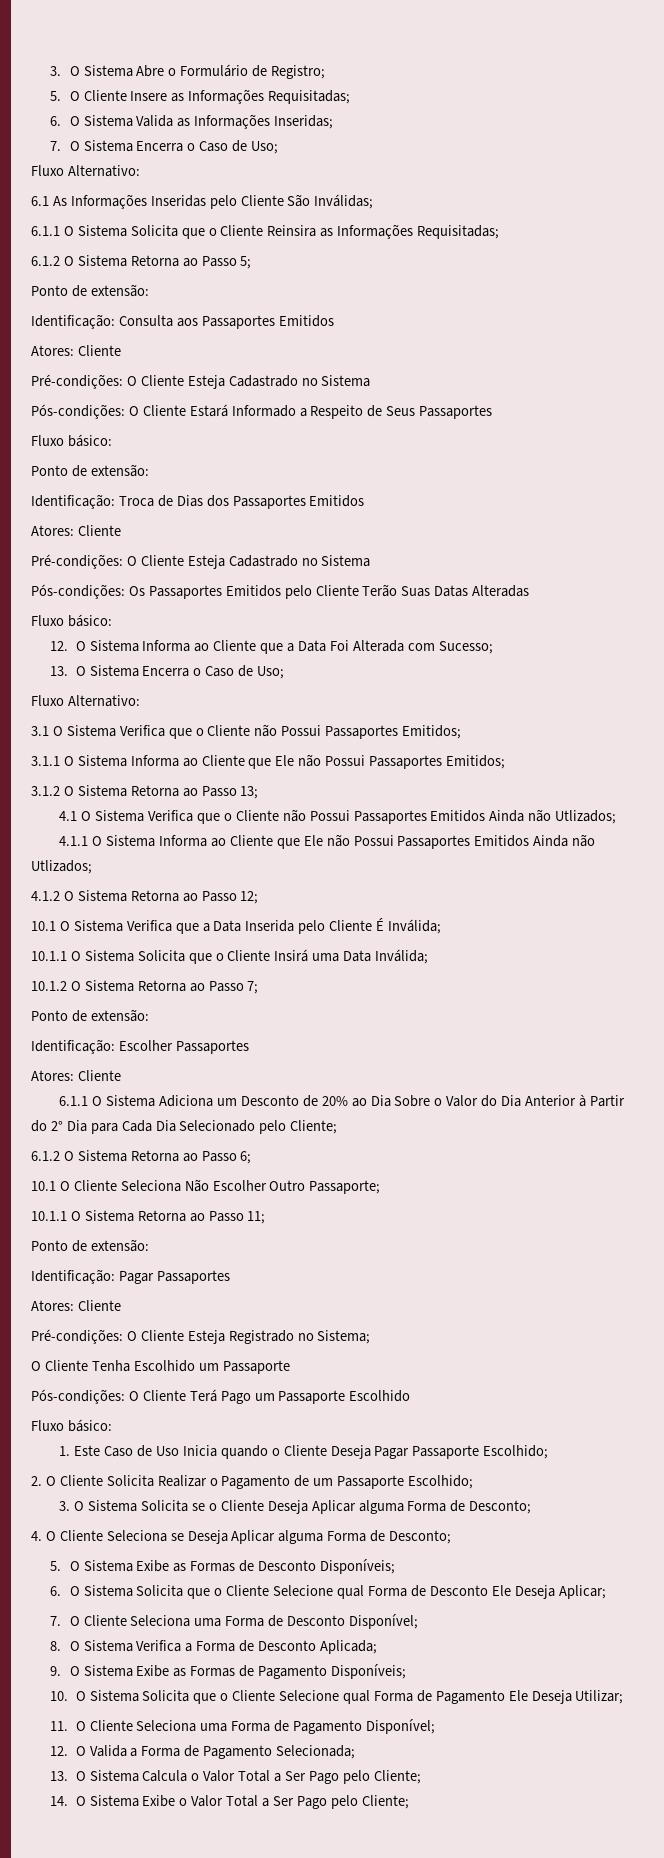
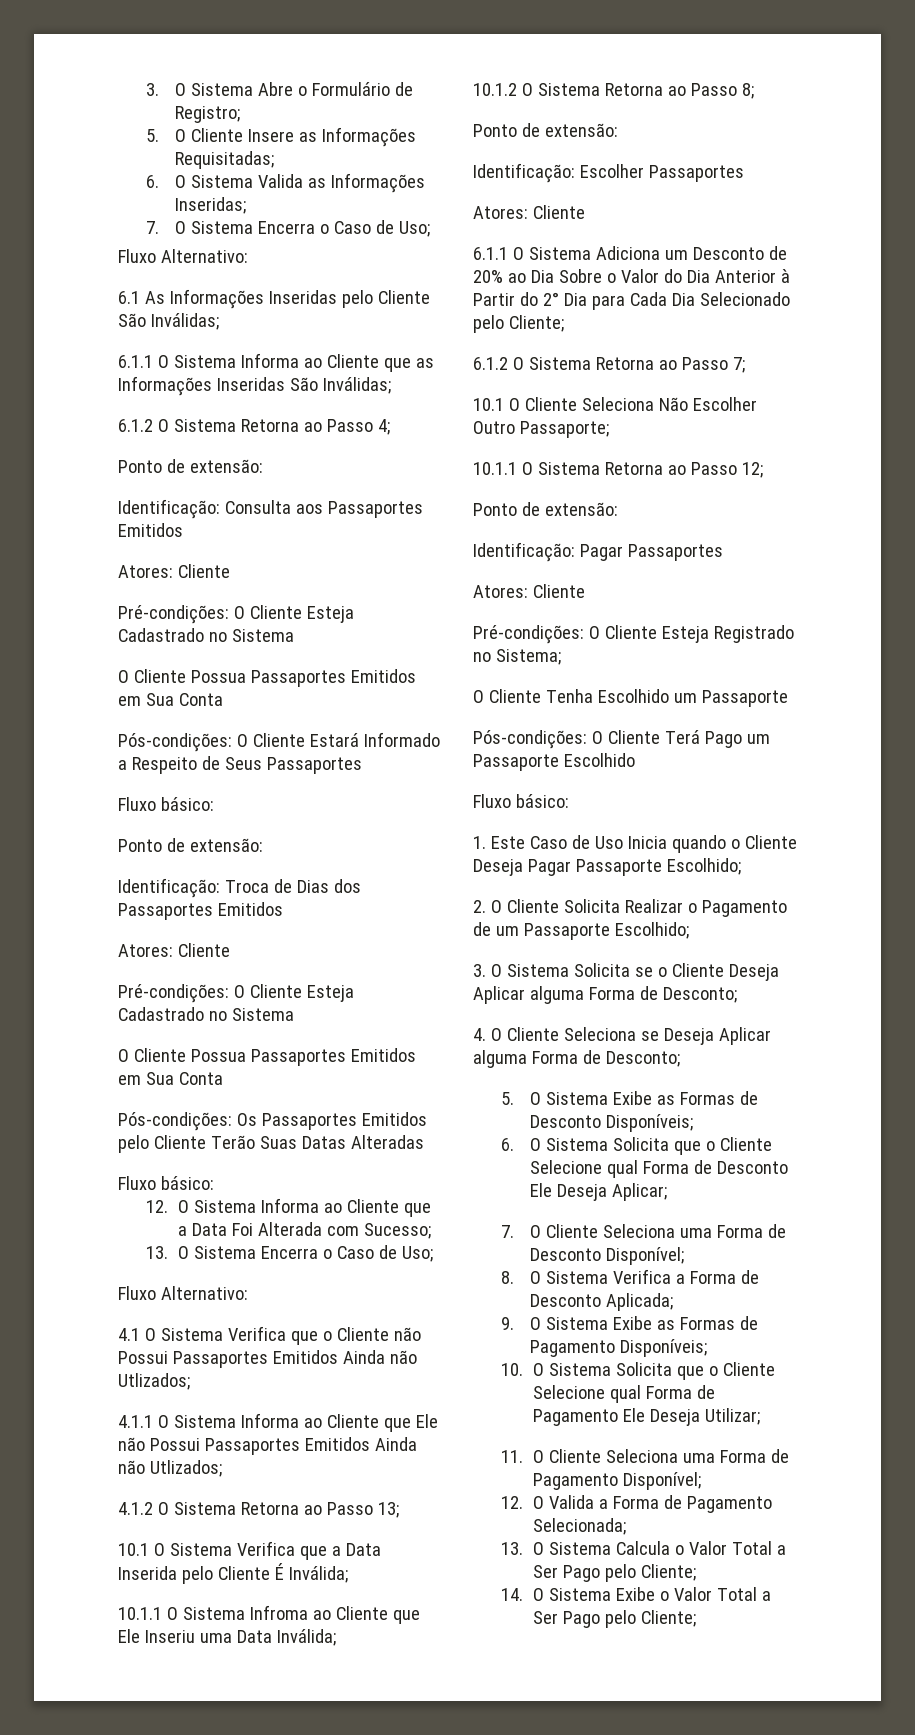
[130,224,500,239] [31,255,252,269] Solicita que o Cliente Reinsira as Informações Requisitadas; // 6.1.2 O Sistema Retorna ao Passo 5; -> [240,353,434,372] [118,376,391,396] [118,419,390,435] Informa ao Cliente que as Informações Inseridas São Inválidas; // 6.1.2 O Sistema Retorna ao Passo 4;
(371, 381) none -> [118,669,416,687] [118,693,223,706] // O Cliente Possua Passaportes Emitidos em Sua Conta
(371, 561) none -> [118,1048,416,1066] [118,1072,223,1085] // O Cliente Possua Passaportes Emitidos em Sua Conta
[31,724,462,739] [31,754,506,769] [31,785,259,799] // 3.1 O Sistema Verifica que o Cliente não Possui Passaportes Emitidos; // 3.1.1 O Sistema Informa ao Cliente que Ele não Possui Passaportes Emitidos; // 3.1.2 O Sistema Retorna ao Passo 13; -> (248, 1293) none
[240,891,259,904] 12; -> [377,1502,399,1518] 13;
[137,949,309,964] Solicita que o Cliente Insirá -> [249,1605,420,1624] [118,1629,195,1643] Infroma ao Cliente que Ele Inseriu
[247,981,259,994] 7; -> [741,83,754,99] 8;
[240,1151,252,1164] 6; -> [732,357,745,373] 7;
[247,1211,266,1224] 11; -> [741,462,763,478] 12;

